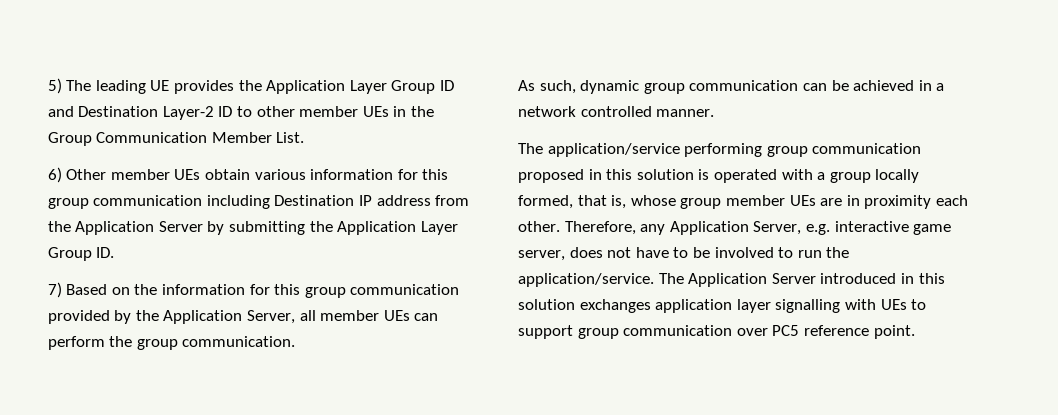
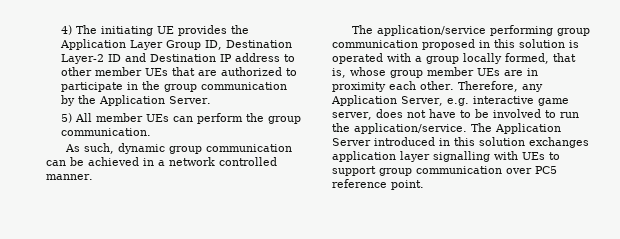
[47,78,146,94] 5) The leading -> [61,25,154,36] 4) The initiating
(436, 87) none -> [205,40,293,50] [61,54,105,64] ID, Destination Layer-2
[162,106,233,120] Layer-2 ID -> [220,53,281,62] IP address
[393,106,434,117] [47,132,305,146] [47,167,449,183] [47,195,470,209] [47,221,458,235] [47,247,115,261] [47,282,460,298] [47,310,316,324] in the Group Communication Member List. // 6) Other member UEs obtain various information for this group communication including Destination IP address from the Application Server by submitting the Application Layer Group ID. // 7) Based on the information for this group communication provided by the Application Server, all -> [172,67,298,76] [61,81,288,92] [61,95,212,106] [61,113,93,123] that are authorized to participate in the group communication by the Application Server. // 5) All

